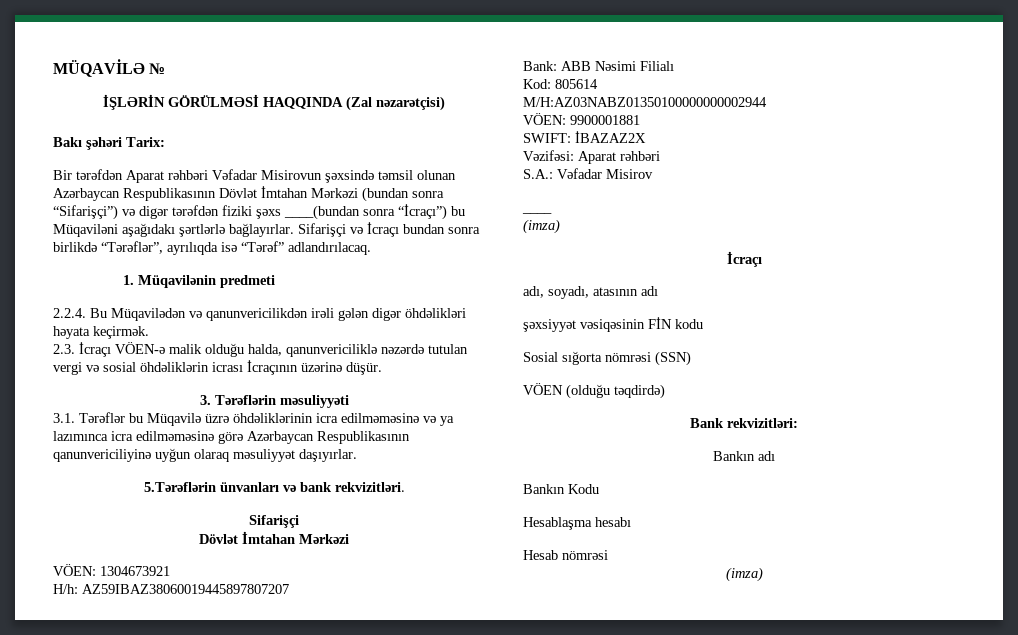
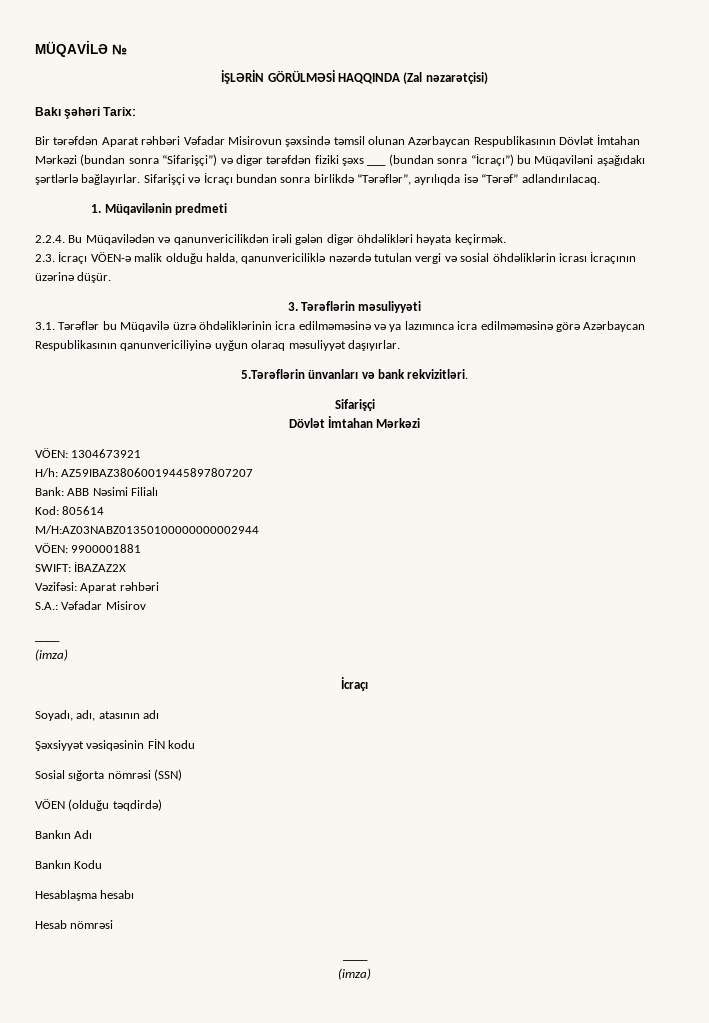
[284,205,360,220] ____(bundan -> [367,154,434,166] ___ (bundan
[523,286,589,299] adı, soyadı, -> [35,710,96,721] Soyadı, adı,
[523,319,576,332] şəxsiyyət -> [35,740,84,751] Şəxsiyyət
[690,418,798,428] [713,451,775,461] // Bank rekvizitləri: // Bankın adı -> [35,830,93,839] // Bankın Adı
(608, 555) none -> [342,959,368,961] // ____

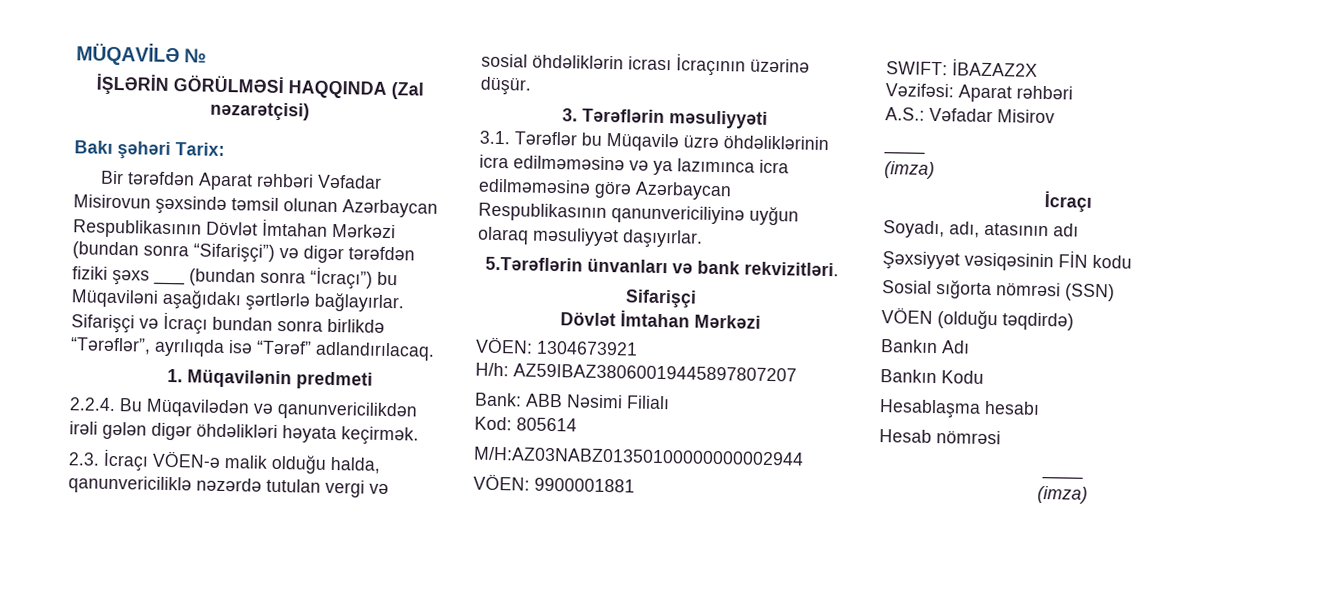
[35,602,58,610] S.A.: -> [885,107,925,121] A.S.:

